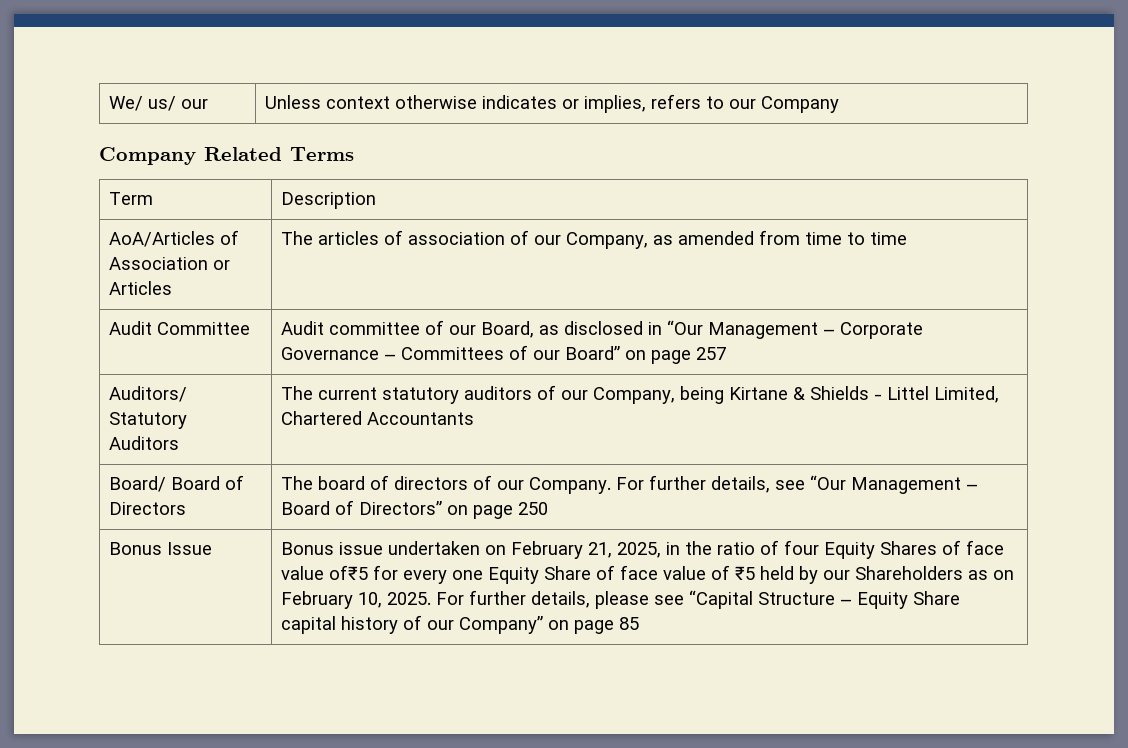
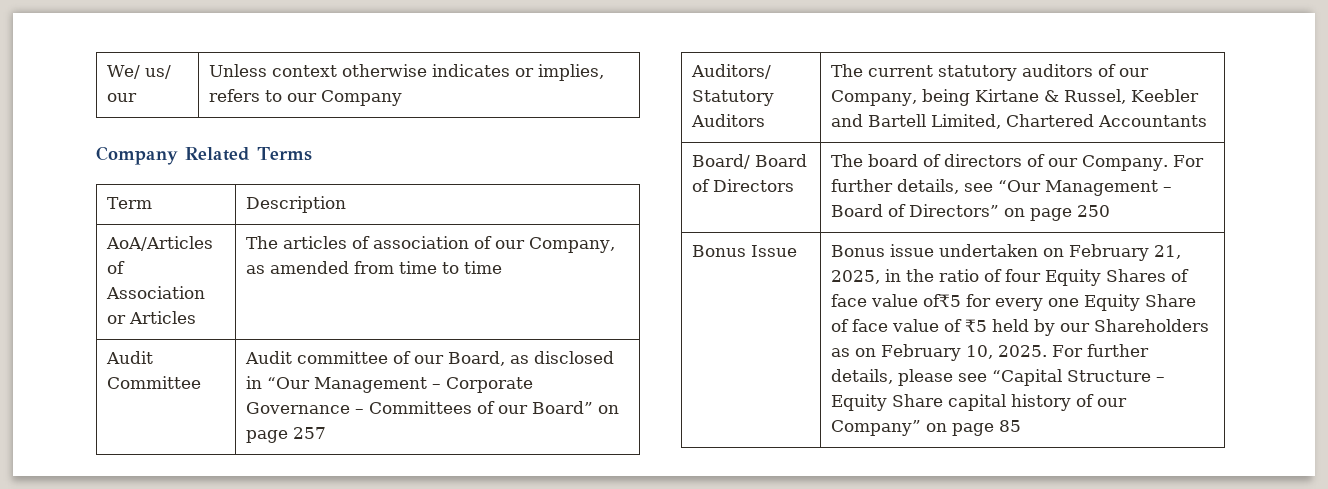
[810,386,930,400] Shields - Littel -> [1063,89,1199,104] [830,114,926,127] Russel, Keebler and Bartell

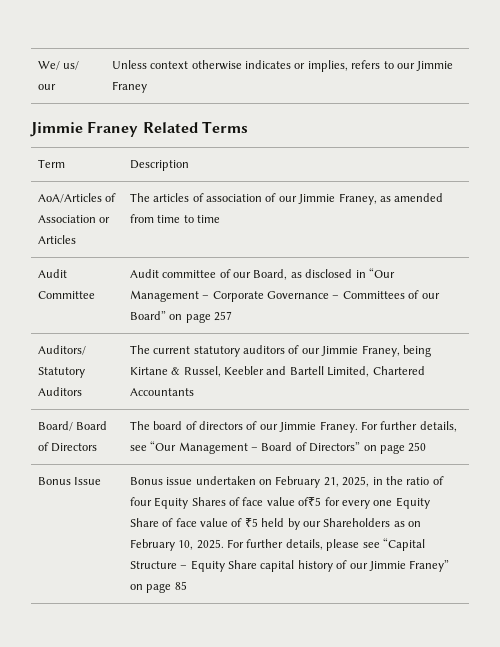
[320,90,402,106] [96,146,178,165] Company // Company -> [416,61,454,71] [111,81,147,93] [30,121,139,137] Jimmie Franey // Jimmie Franey
[528,237,615,253] Company, -> [298,193,377,205] Jimmie Franey,
[830,90,917,106] Company, -> [321,345,400,357] Jimmie Franey,
[1081,155,1168,171] Company. -> [279,421,358,433] Jimmie Franey.
[830,420,921,436] Company” -> [368,560,450,572] Jimmie Franey”

